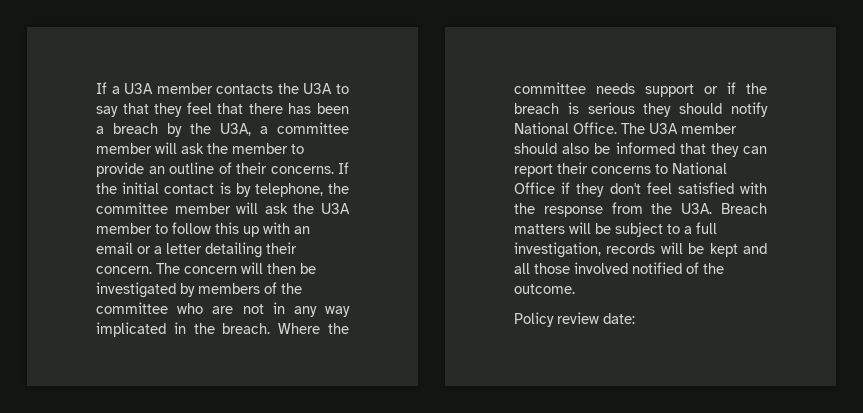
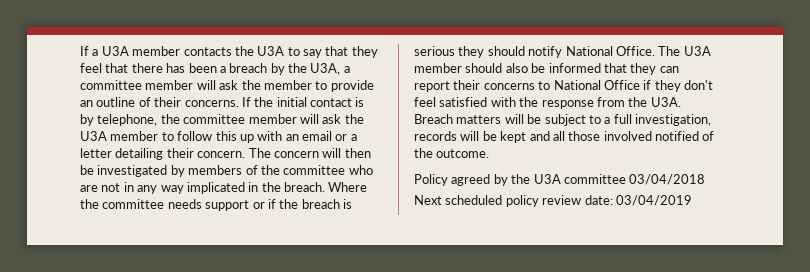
(554, 319) none -> [451,174,706,186] [414,195,539,207] agreed by the U3A committee 03/04/2018 // Next scheduled policy
(635, 318) none -> [615,195,692,206] 03/04/2019

